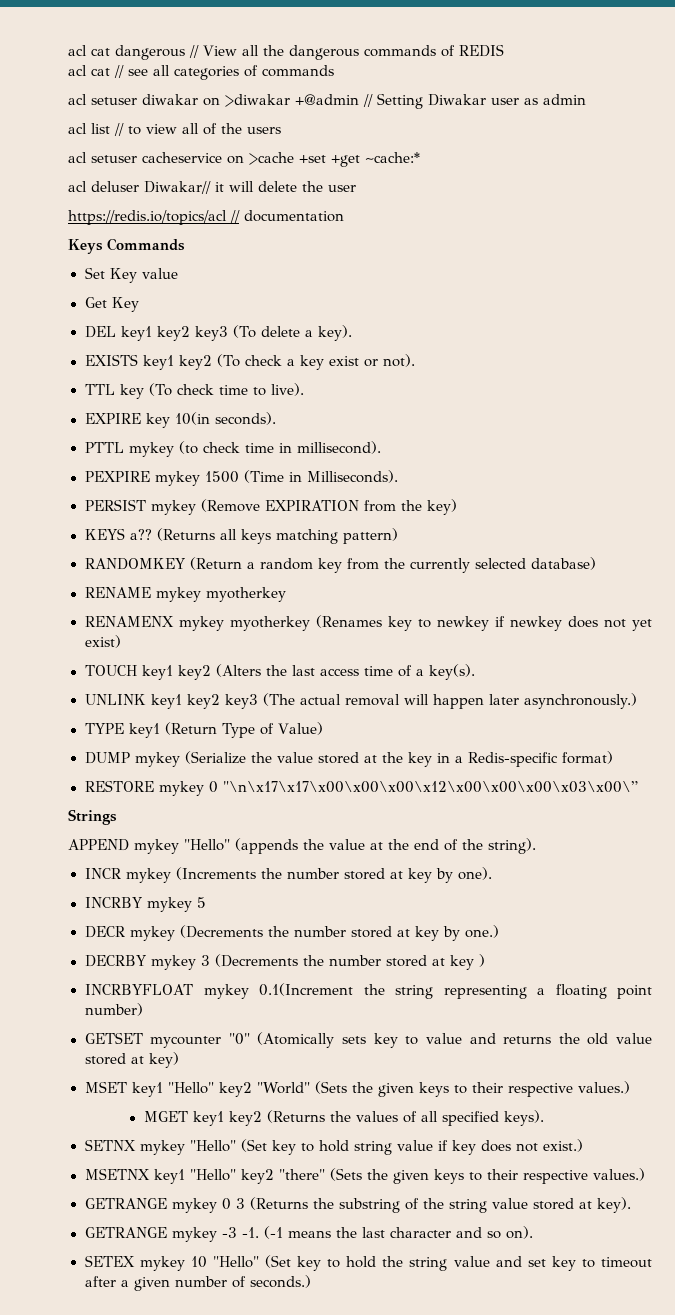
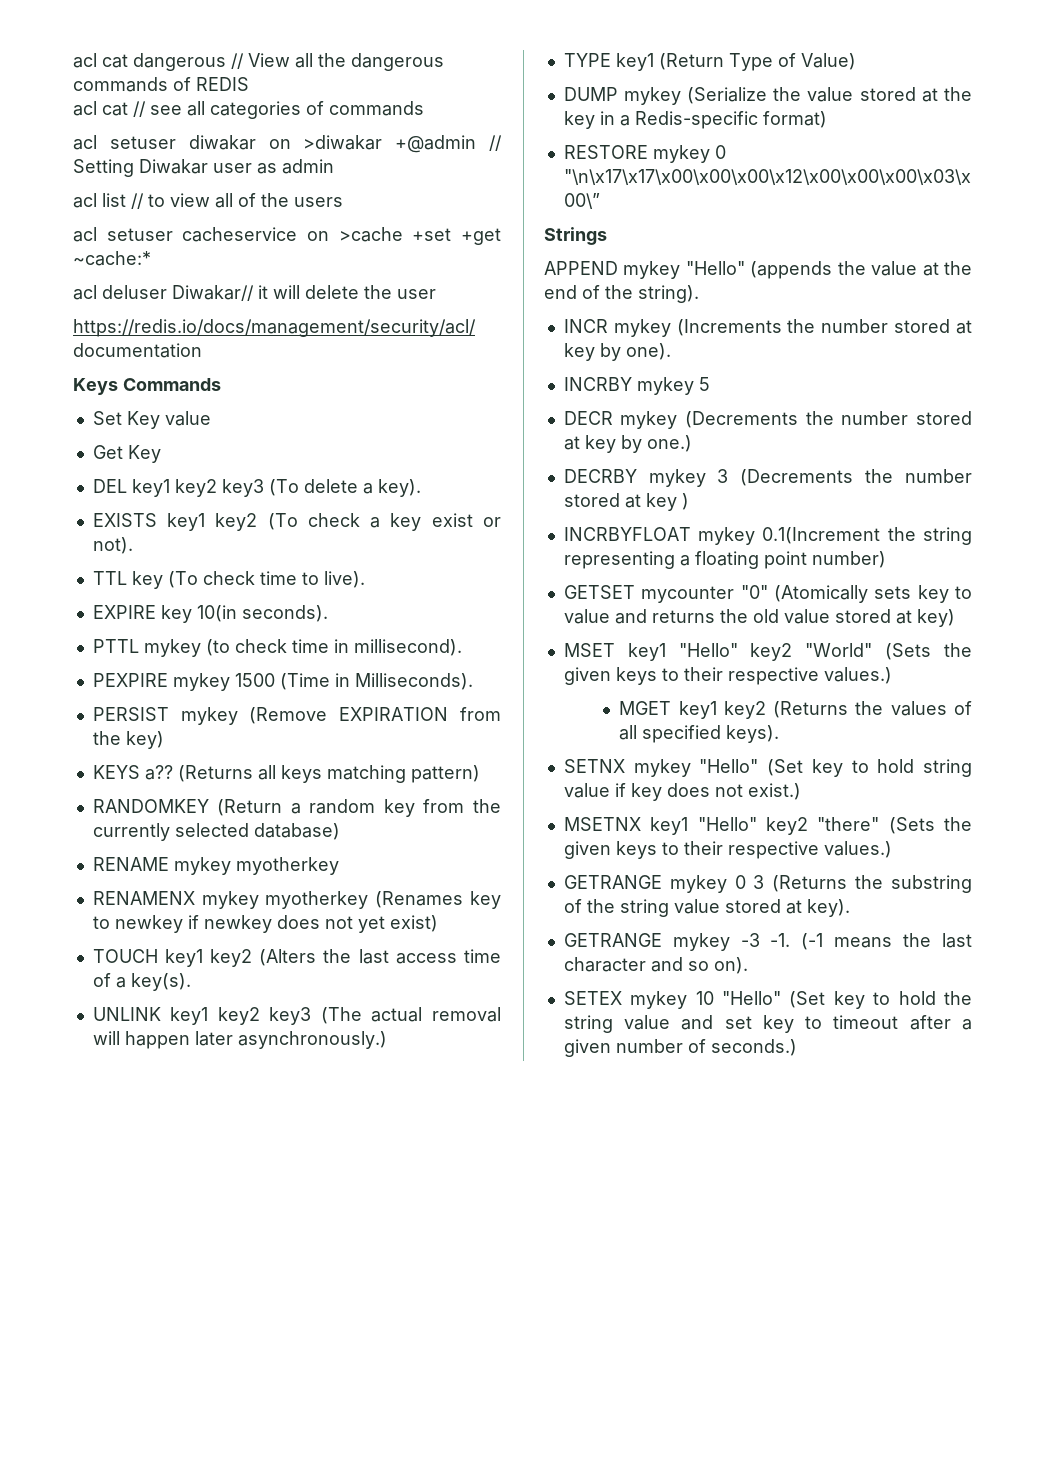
[68,210,240,225] https://redis.io/topics/acl // -> [73,319,476,337] https://redis.io/docs/management/security/acl/

